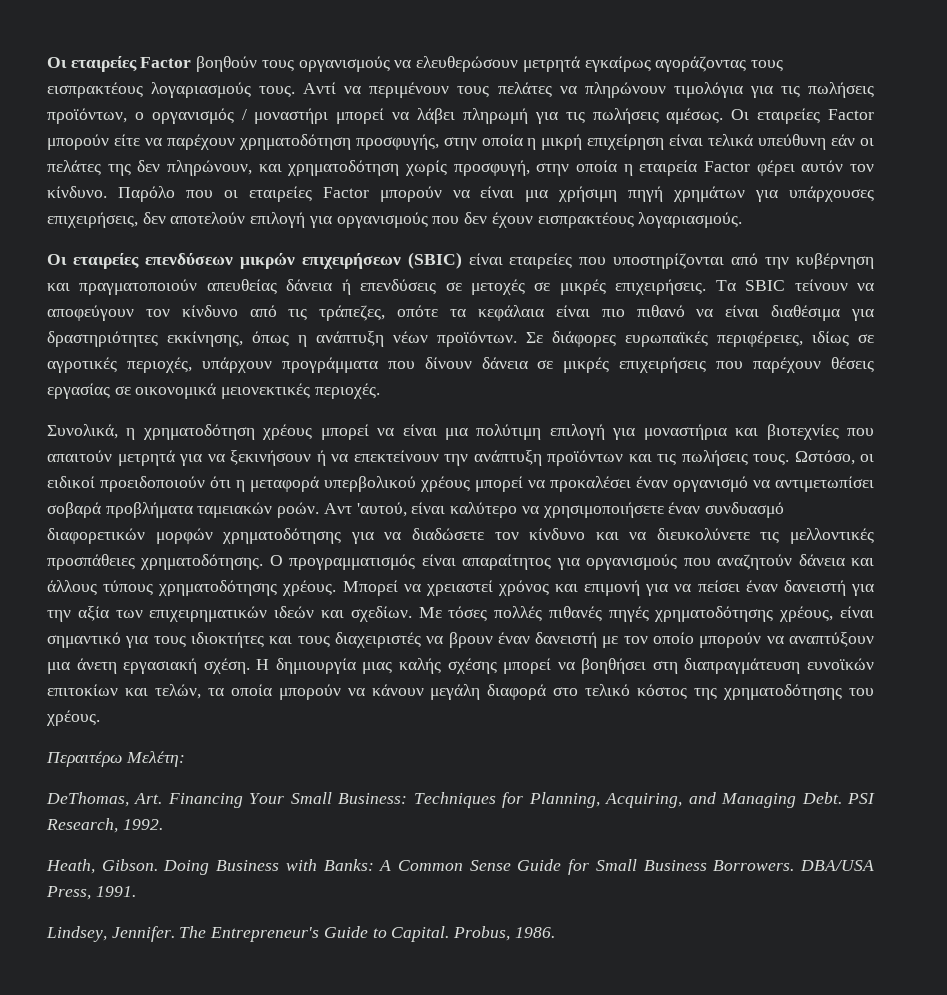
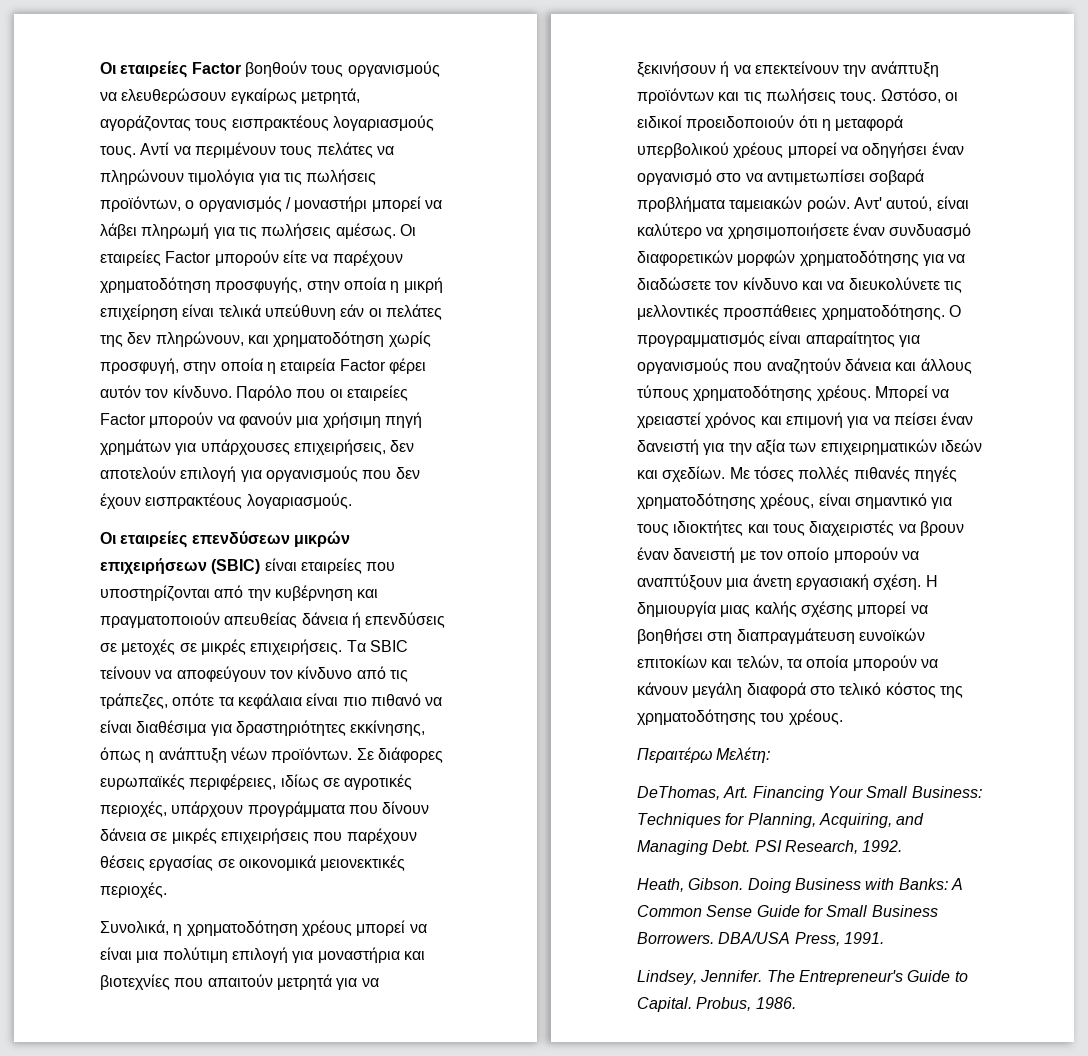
[522,56,651,72] μετρητά εγκαίρως -> [230,88,360,104] εγκαίρως μετρητά,
[480,186,515,198] είναι -> [238,412,292,428] φανούν
[550,476,631,492] προκαλέσει -> [862,142,928,158] οδηγήσει
(748, 484) none -> [716,173,742,182] στο
[323,502,407,517] Αντ 'αυτού, -> [853,196,933,211] Αντ' αυτού,

